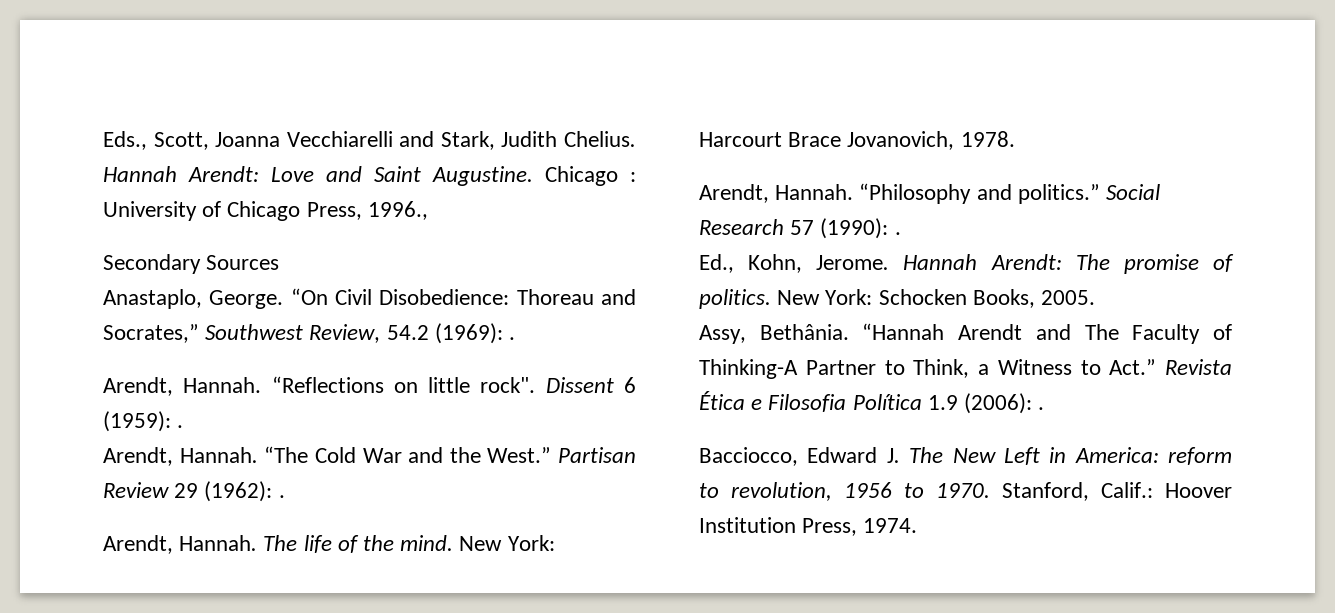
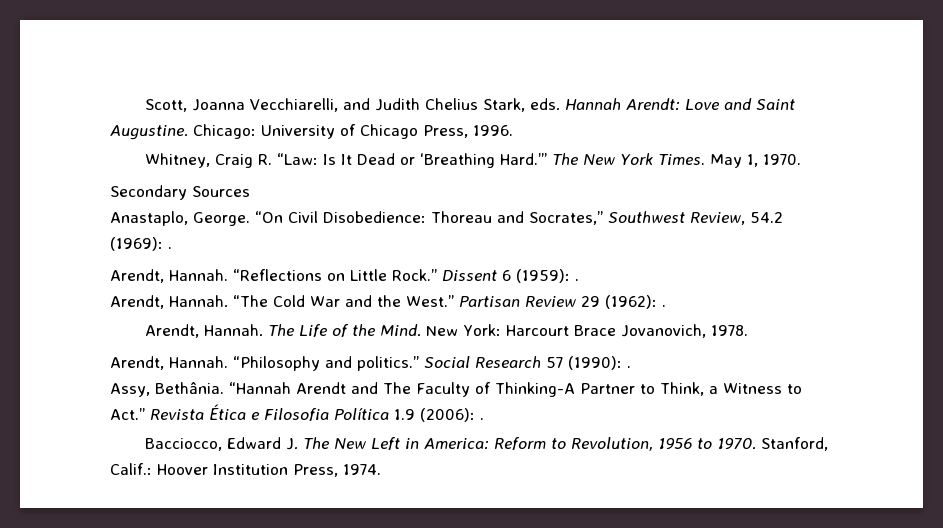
[103,131,147,150] Eds., -> (145, 105) none
[286,131,636,150] Vecchiarelli and Stark, Judith Chelius. -> [250,98,561,112] Vecchiarelli, and Judith Chelius Stark, eds.
[545,166,636,186] Chicago : -> [193,124,256,139] Chicago:
[367,201,428,220] 1996., -> [473,125,513,136] [145,153,802,168] 1996. // Whitney, Craig R. “Law: Is It Dead or ‘Breathing Hard.’” The New York Times. May 1, 1970.
[428,377,536,393] little rock". -> [350,269,437,281] Little Rock.”
[303,535,332,553] life -> [299,324,328,337] Life
[400,535,454,551] mind. -> [380,324,422,337] Mind.
[699,254,1234,274] [699,289,1096,309] // Ed., Kohn, Jerome. Hannah Arendt: The promise of politics. New York: Schocken Books, 2005. -> (631, 367) none
[1168,447,1232,465] [699,482,832,501] reform to revolution, -> [494,437,654,451] Reform to Revolution,

